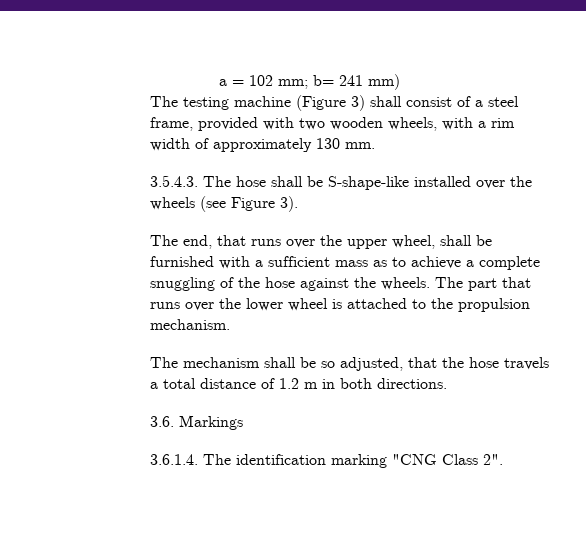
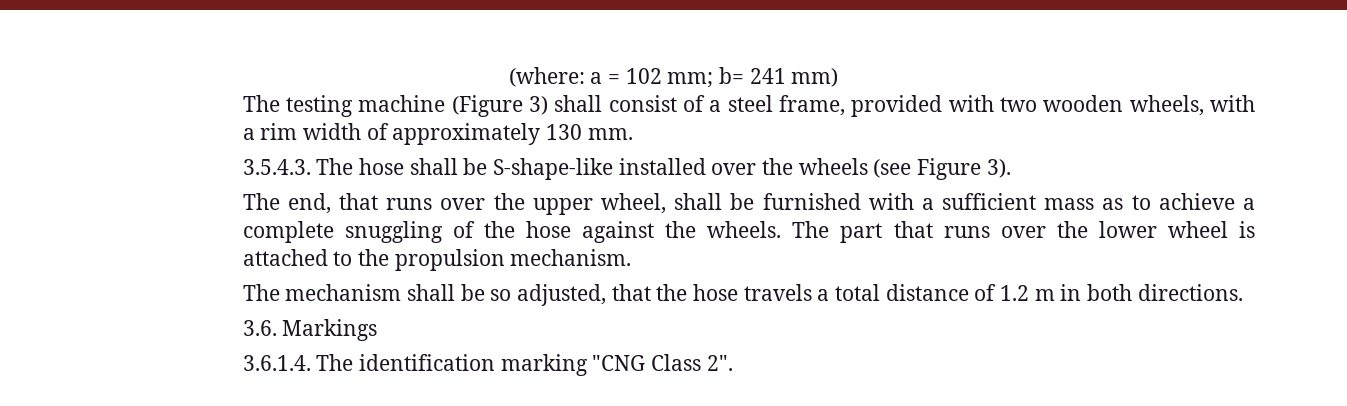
(218, 82) none -> [508,67,585,87] (where:

